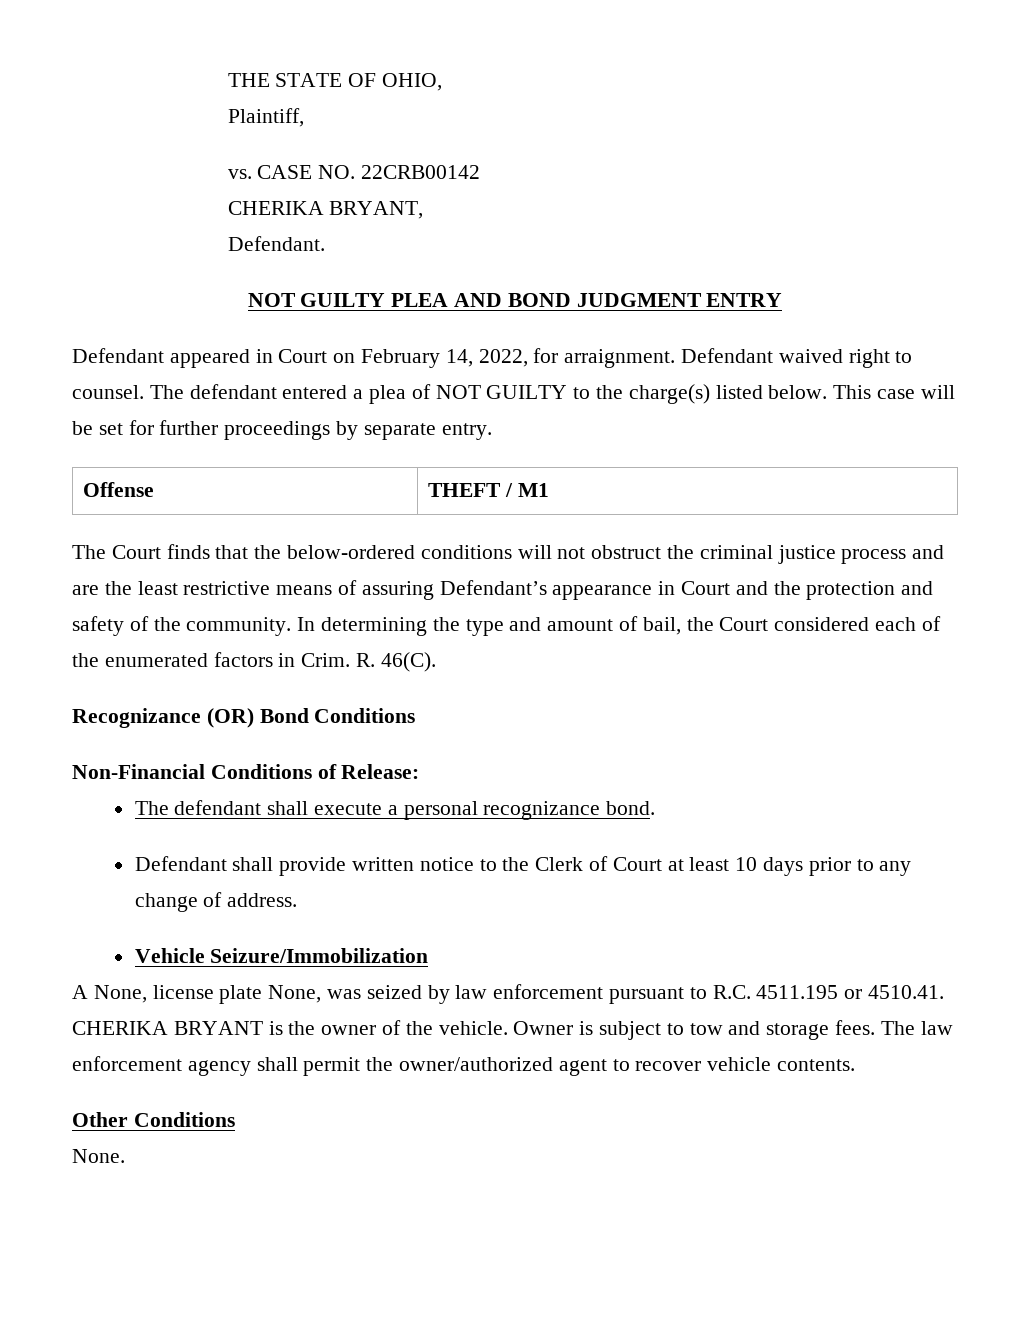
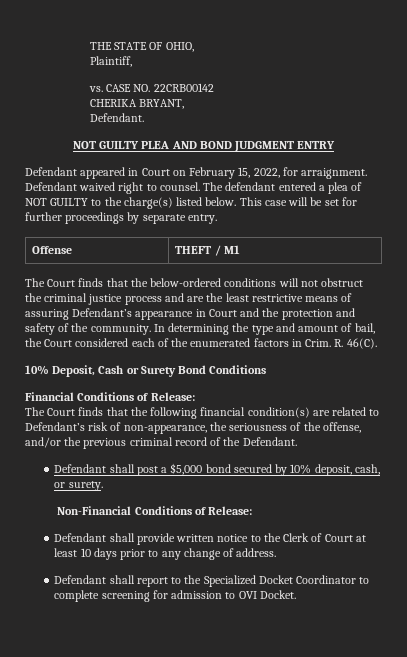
[445,349,473,367] 14, -> [238,167,251,178] 15,
[72,708,416,728] [72,764,420,779] [134,800,656,820] Recognizance (OR) Bond Conditions // Non-Financial Conditions of Release: // The defendant shall execute a personal recognizance bond. -> [25,365,267,377] [25,392,195,401] [25,407,380,419] [25,422,361,434] [25,437,297,449] [54,463,380,476] [54,481,103,491] [57,506,253,515] 10% Deposit, Cash or Surety Bond Conditions // Financial Conditions of Release: // The Court finds that the following financial condition(s) are related to Defendant’s risk of non-appearance, the seriousness of the offense, and/or the previous criminal record of the Defendant. // Defendant shall post a $5,000 bond secured by 10% deposit, cash, or surety. // Non-Financial Conditions of Release:
[134,948,429,963] [72,984,945,1004] [72,1020,953,1040] [72,1056,856,1076] [72,1112,235,1127] [72,1149,125,1163] Vehicle Seizure/Immobilization // A None, license plate None, was seized by law enforcement pursuant to R.C. 4511.195 or 4510.41. CHERIKA BRYANT is the owner of the vehicle. Owner is subject to tow and storage fees. The law enforcement agency shall permit the owner/authorized agent to recover vehicle contents. // Other Conditions // None. -> [54,575,370,587] [54,590,296,602] Defendant shall report to the Specialized Docket Coordinator to complete screening for admission to OVI Docket.

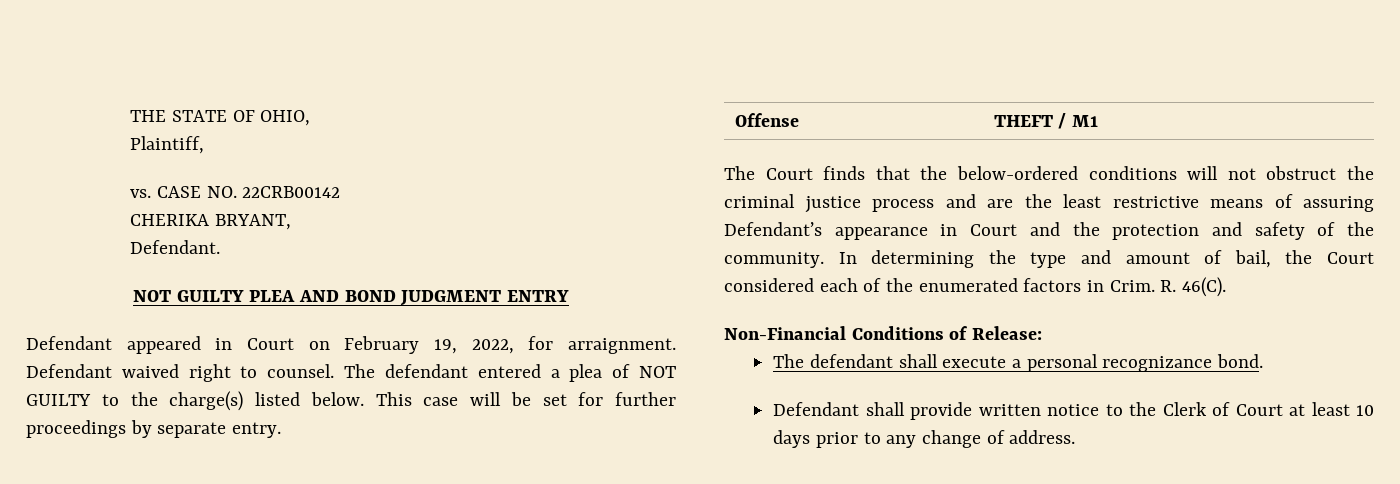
[238,167,251,178] 15, -> [434,339,458,354] 19,
[25,365,267,377] [25,392,195,401] [25,407,380,419] [25,422,361,434] [25,437,297,449] [54,463,380,476] [54,481,103,491] [57,506,253,515] 10% Deposit, Cash or Surety Bond Conditions // Financial Conditions of Release: // The Court finds that the following financial condition(s) are related to Defendant’s risk of non-appearance, the seriousness of the offense, and/or the previous criminal record of the Defendant. // Defendant shall post a $5,000 bond secured by 10% deposit, cash, or surety. // Non-Financial Conditions of Release: -> [724,326,1043,340] [773,354,1263,372] Non-Financial Conditions of Release: // The defendant shall execute a personal recognizance bond.
[54,575,370,587] [54,590,296,602] // Defendant shall report to the Specialized Docket Coordinator to complete screening for admission to OVI Docket. -> (1076, 437) none

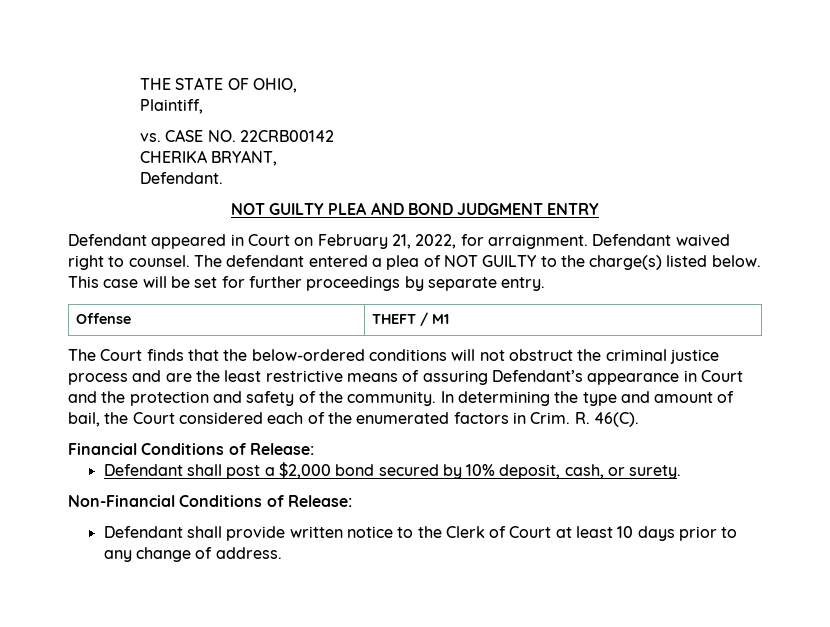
[434,339,458,354] 19, -> [391,234,411,249] 21,
[724,326,1043,340] [773,354,1263,372] Non-Financial Conditions of Release: // The defendant shall execute a personal recognizance bond. -> [68,443,314,455] [103,462,682,479] [68,495,352,507] Financial Conditions of Release: // Defendant shall post a $2,000 bond secured by 10% deposit, cash, or surety. // Non-Financial Conditions of Release:

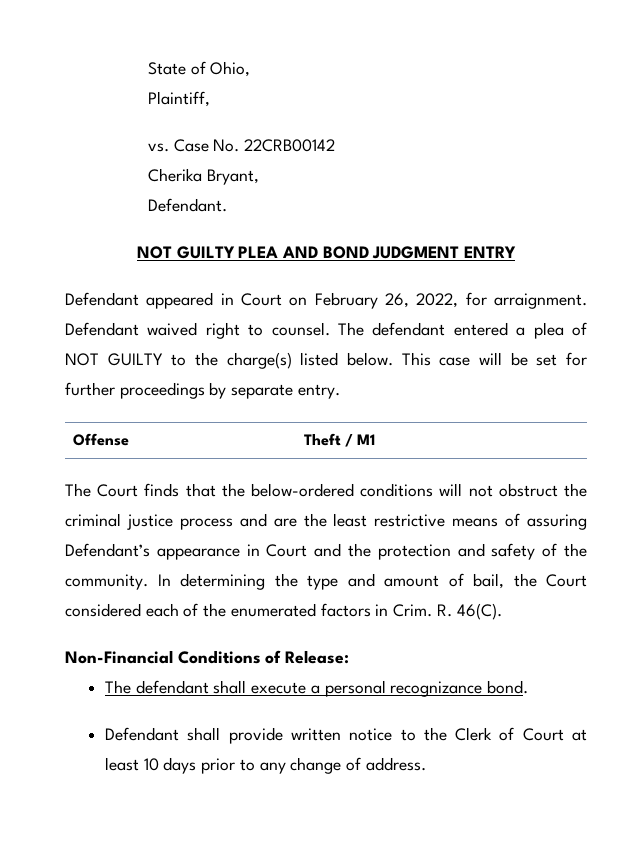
[140,77,297,93] THE STATE OF OHIO, -> [148,61,251,77] State of Ohio,
[165,129,236,142] CASE NO. -> [173,139,240,152] Case No.
[140,150,278,166] CHERIKA BRYANT, -> [148,168,259,185] Cherika Bryant,
[391,234,411,249] 21, -> [385,293,410,308] 26,
[371,314,416,324] THEFT -> [303,433,341,446] Theft
[68,443,314,455] [103,462,682,479] [68,495,352,507] Financial Conditions of Release: // Defendant shall post a $2,000 bond secured by 10% deposit, cash, or surety. // Non-Financial Conditions of Release: -> [65,650,350,664] [105,680,529,697] Non-Financial Conditions of Release: // The defendant shall execute a personal recognizance bond.

